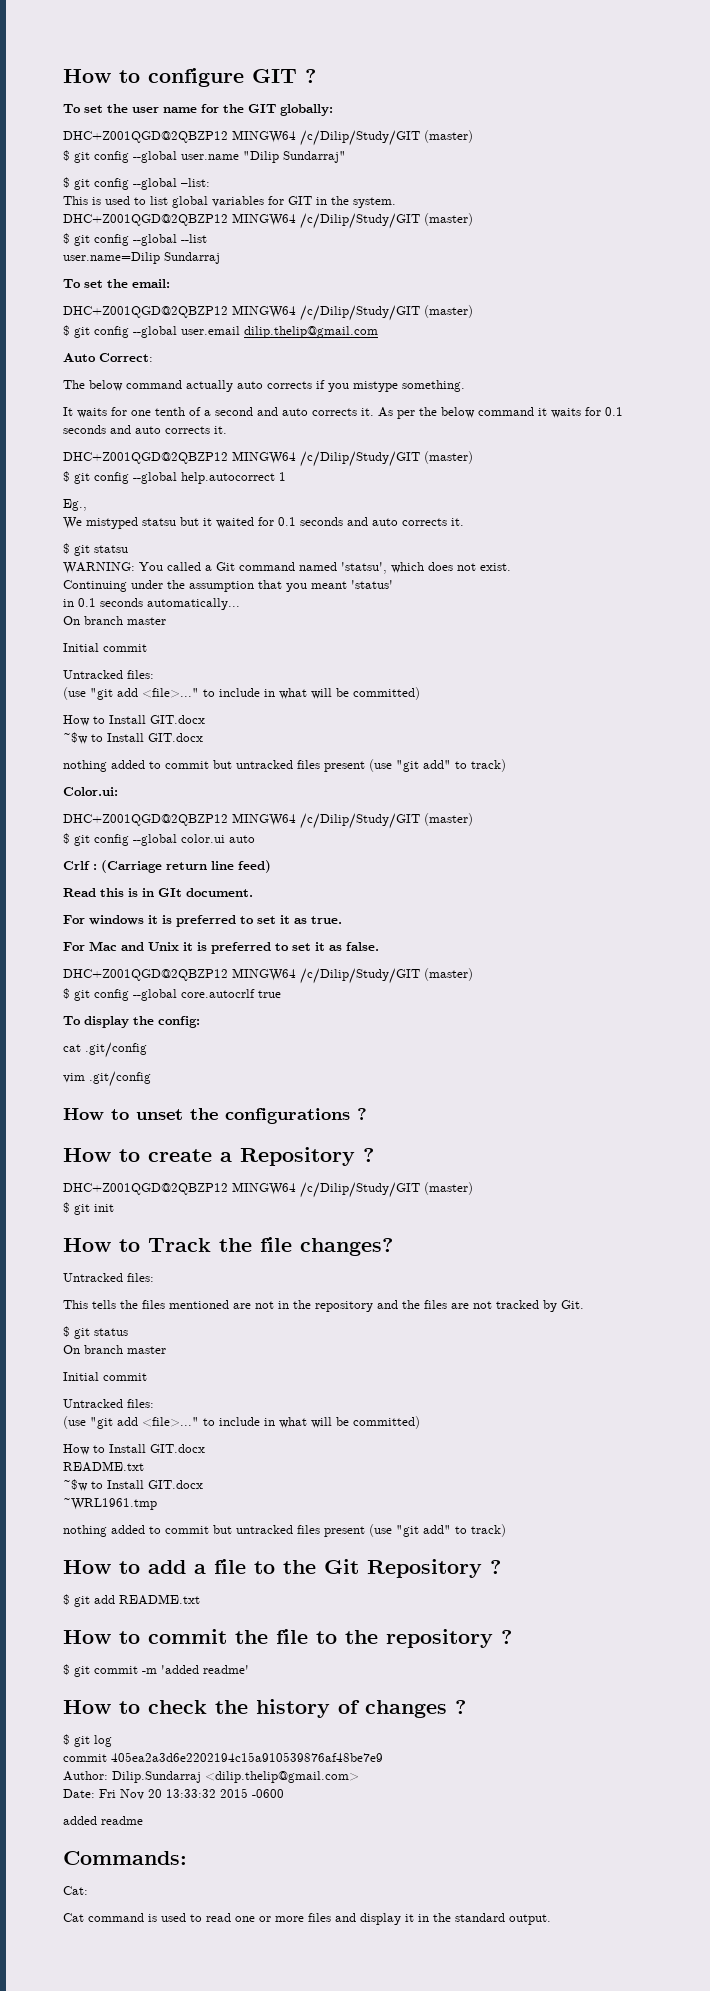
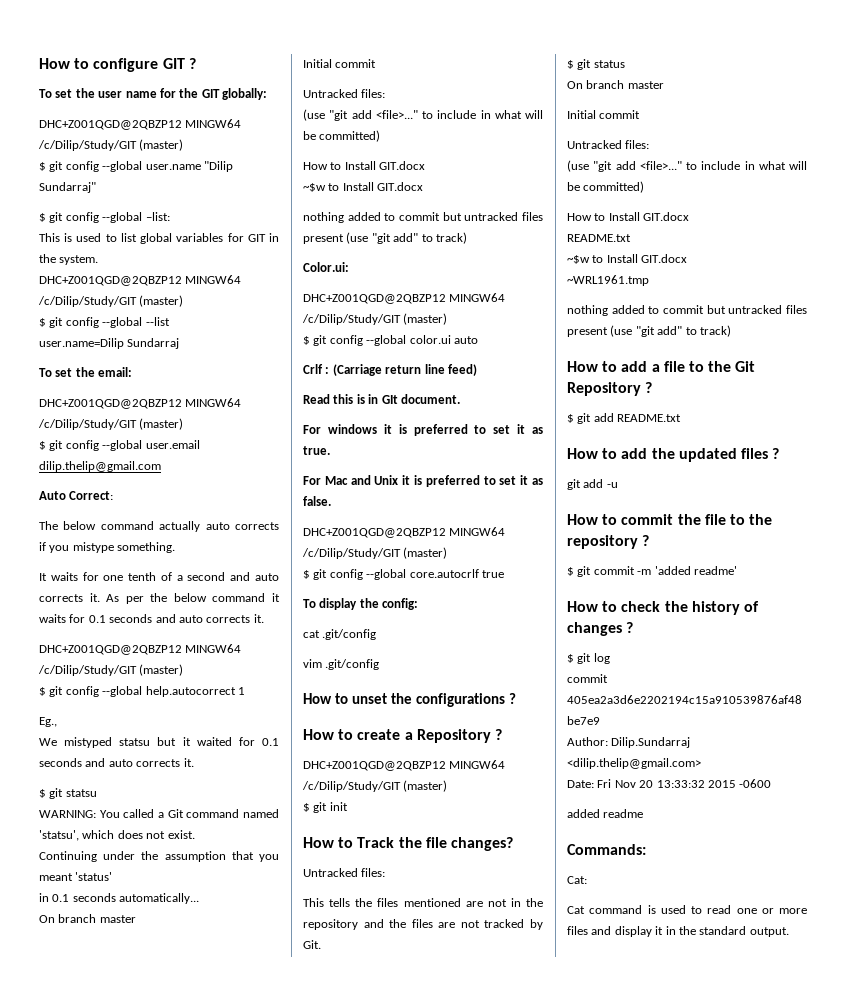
(200, 1599) none -> [567,448,780,462] [567,479,618,490] // How to add the updated files ? // git add -u

